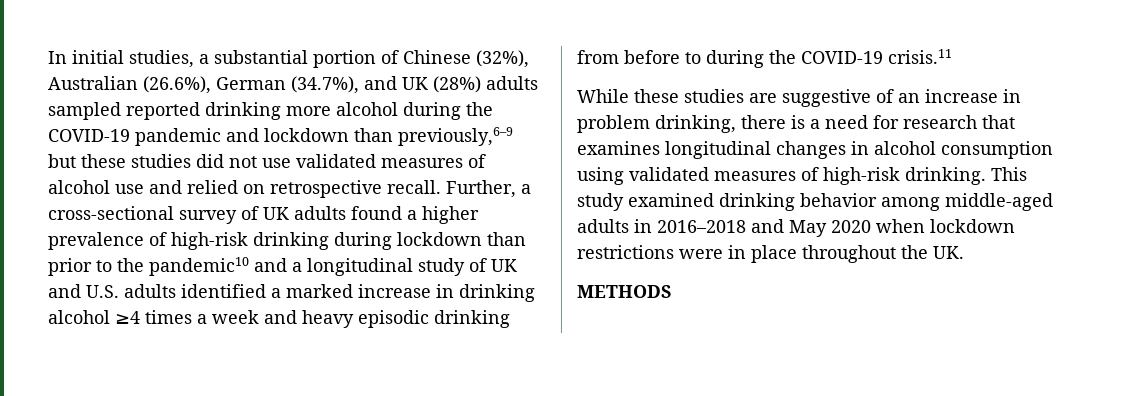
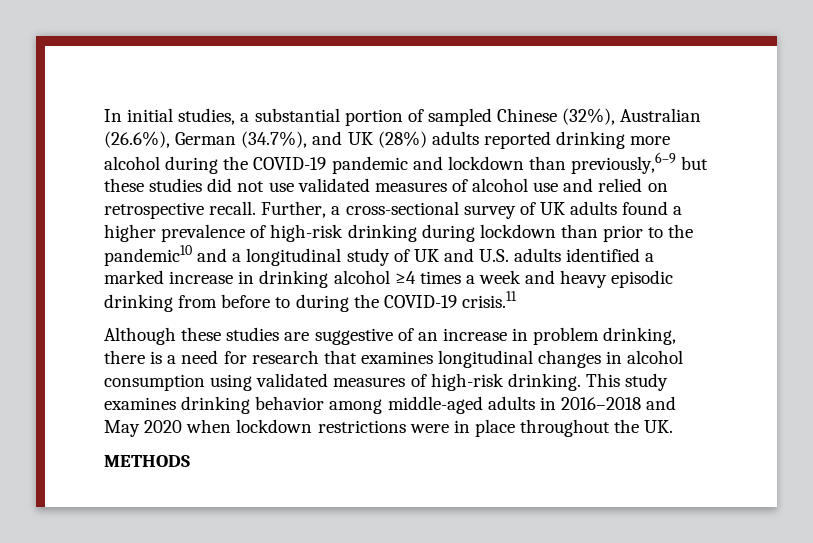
(399, 57) none -> [427,108,492,126] sampled
[48,102,121,120] sampled -> (479, 138) none
[577,89,629,103] While -> [104,327,176,345] Although
[628,193,714,207] examined -> [104,397,176,410] examines

